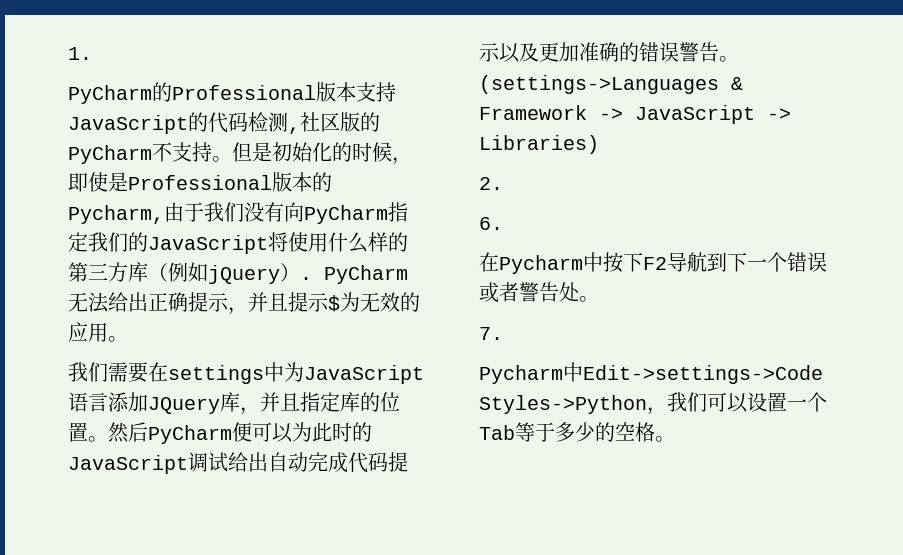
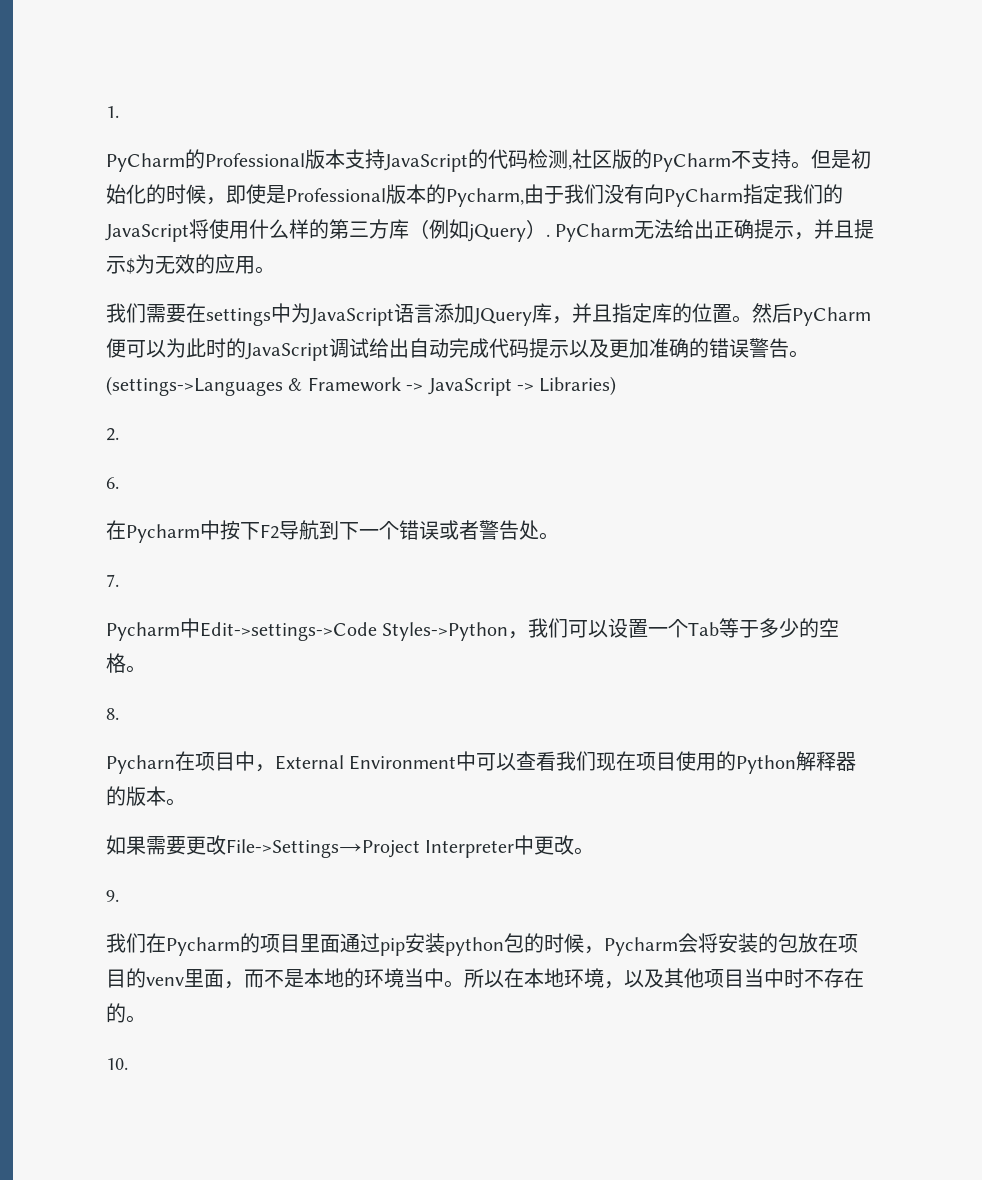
(675, 439) none -> [106,708,119,720] [106,751,857,774] [106,786,186,806] [106,835,595,858] [106,890,119,902] [106,933,858,956] [106,968,864,989] [106,1003,146,1023] [106,1058,128,1070] // 8. // Pycharn在项目中，External Environment中可以查看我们现在项目使用的Python解释器的版本。 // 如果需要更改File->Settings→Project Interpreter中更改。 // 9. // 我们在Pycharm的项目里面通过pip安装python包的时候，Pycharm会将安装的包放在项目的venv里面，而不是本地的环境当中。所以在本地环境，以及其他项目当中时不存在的。 // 10.

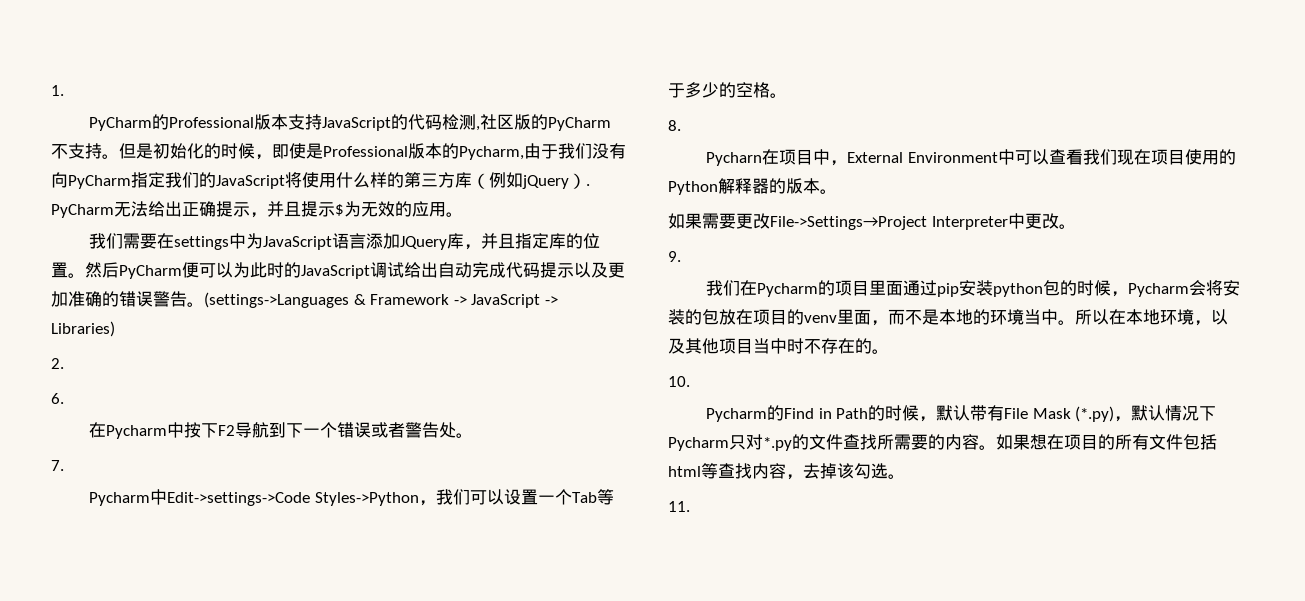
(128, 1064) none -> [705,405,1217,422] [668,434,1217,451] [668,463,905,480] [668,501,690,512] // Pycharm的Find in Path的时候，默认带有File Mask (*.py)，默认情况下Pycharm只对*.py的文件查找所需要的内容。如果想在项目的所有文件包括html等查找内容，去掉该勾选。 // 11.

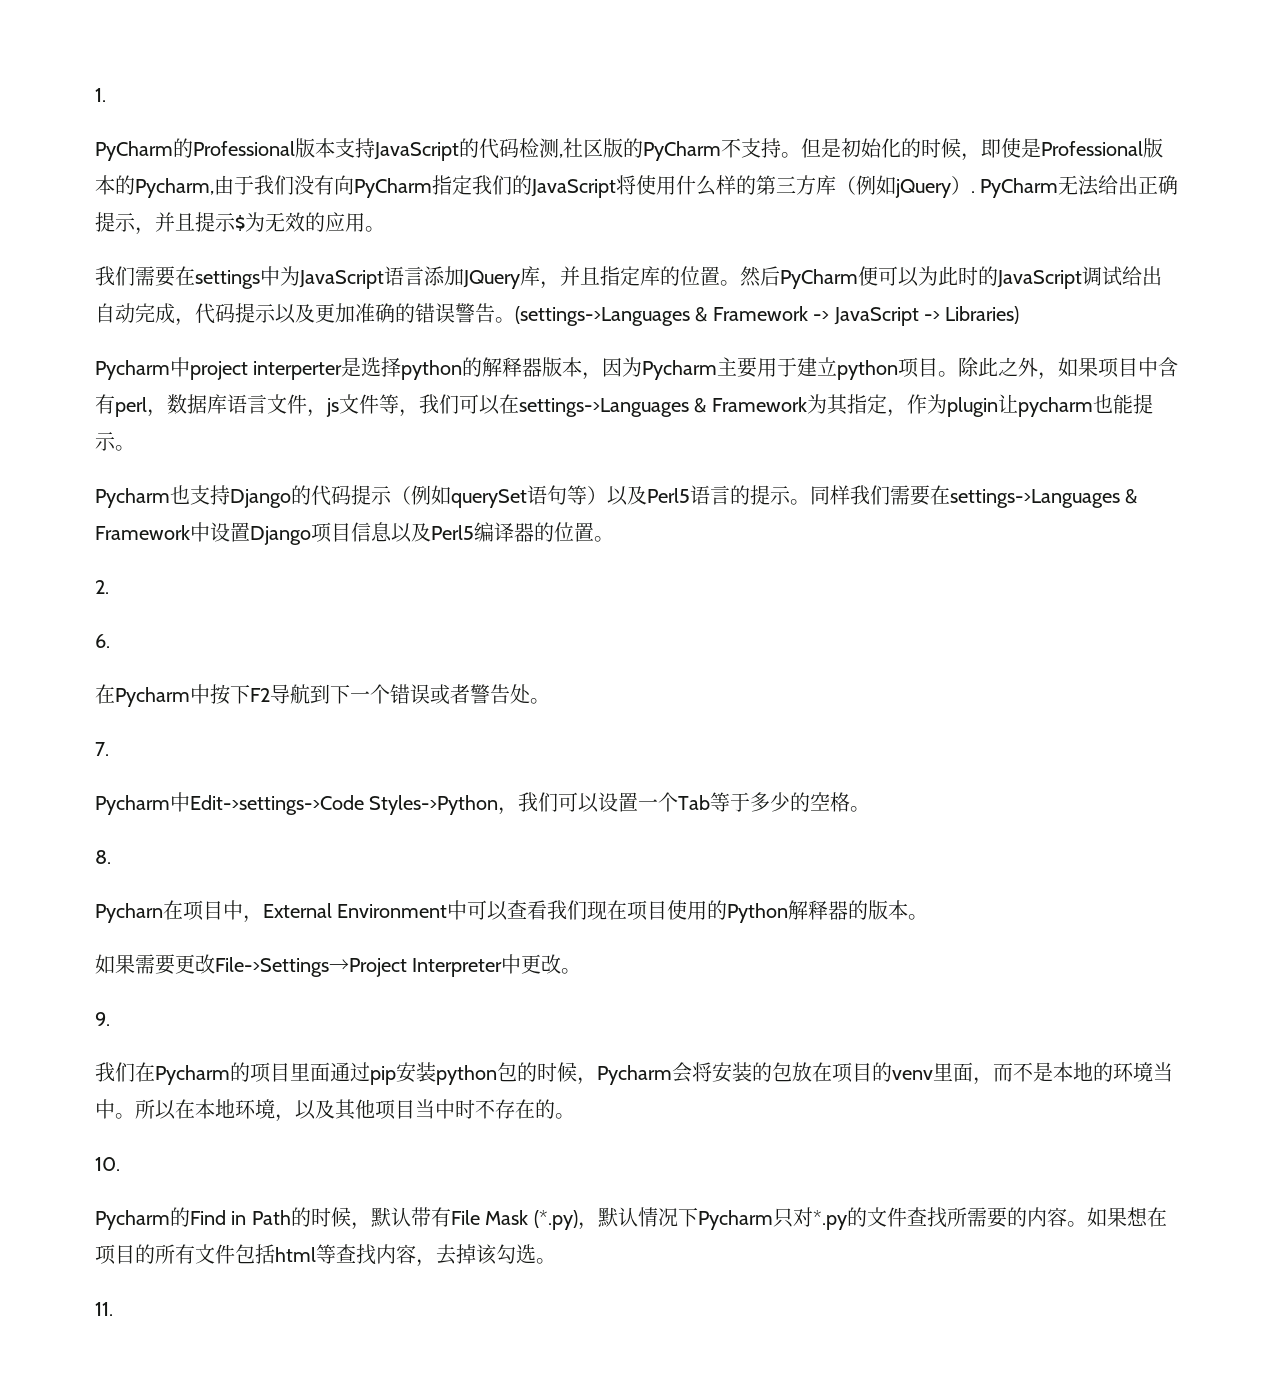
(506, 270) none -> [175,318,195,326] ，
(115, 329) none -> [95,357,1179,380] [95,394,1153,417] [95,432,135,451] [95,485,1138,508] [95,522,614,545] // Pycharm中project interperter是选择python的解释器版本，因为Pycharm主要用于建立python项目。除此之外，如果项目中含有perl，数据库语言文件，js文件等，我们可以在settings->Languages & Framework为其指定，作为plugin让pycharm也能提示。 // Pycharm也支持Django的代码提示（例如querySet语句等）以及Perl5语言的提示。同样我们需要在settings->Languages & Framework中设置Django项目信息以及Perl5编译器的位置。

